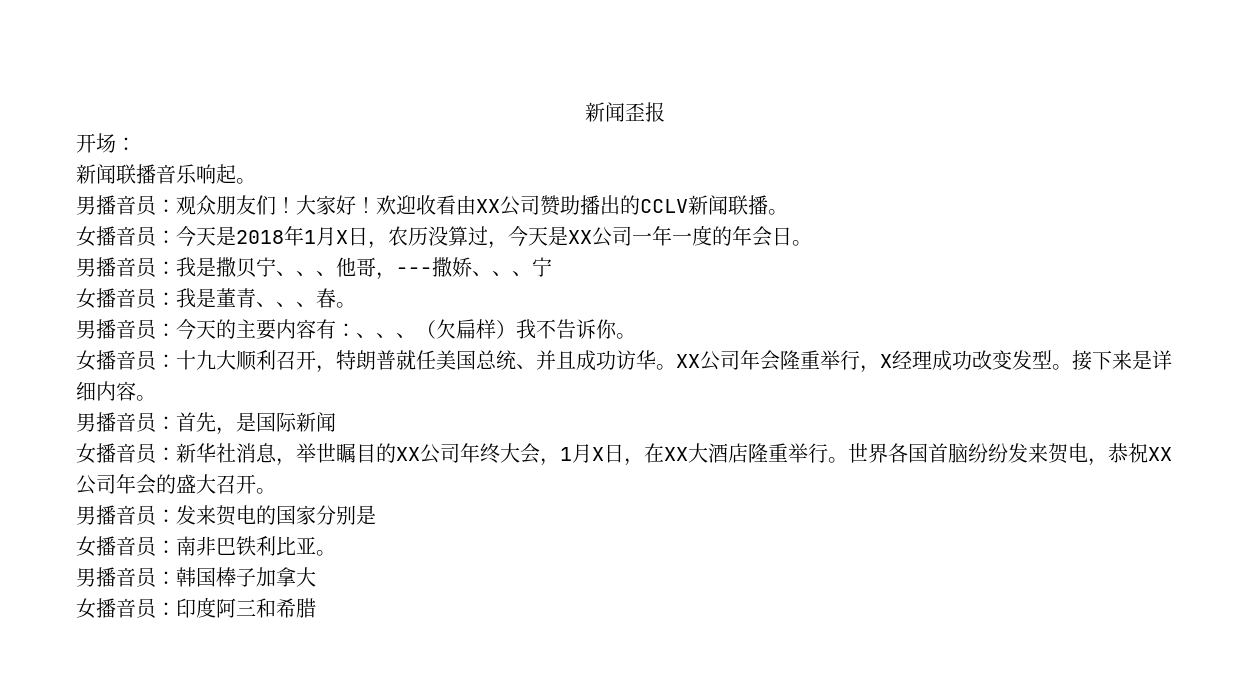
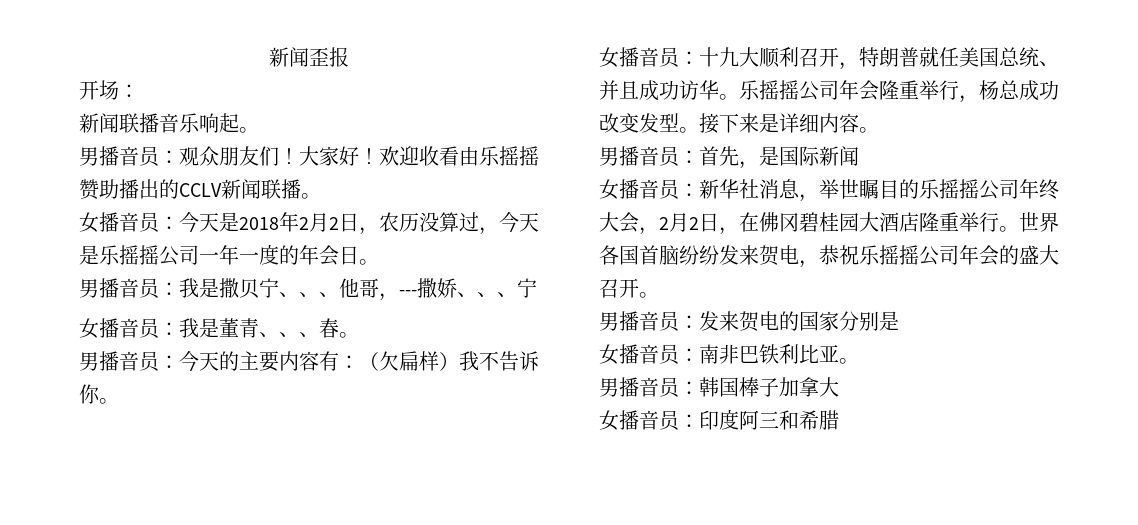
[476,195,540,216] XX公司 -> [479,146,539,166] 乐摇摇
[304,227,348,246] 1月X -> [299,213,339,232] 2月2
[568,230,592,244] XX -> [99,245,159,265] 乐摇摇
[356,333,416,338] 、、、 -> (359, 362) none
[676,354,700,368] XX -> [739,80,799,100] 乐摇摇
[880,350,932,369] X经理 -> [979,80,1020,100] 杨总
[396,447,420,461] XX -> [919,179,979,199] 乐摇摇
[560,443,688,466] 1月X日，在XX -> [659,212,859,235] 2月2日，在佛冈碧桂园
[1148,447,1172,461] XX -> [859,245,919,265] 乐摇摇

